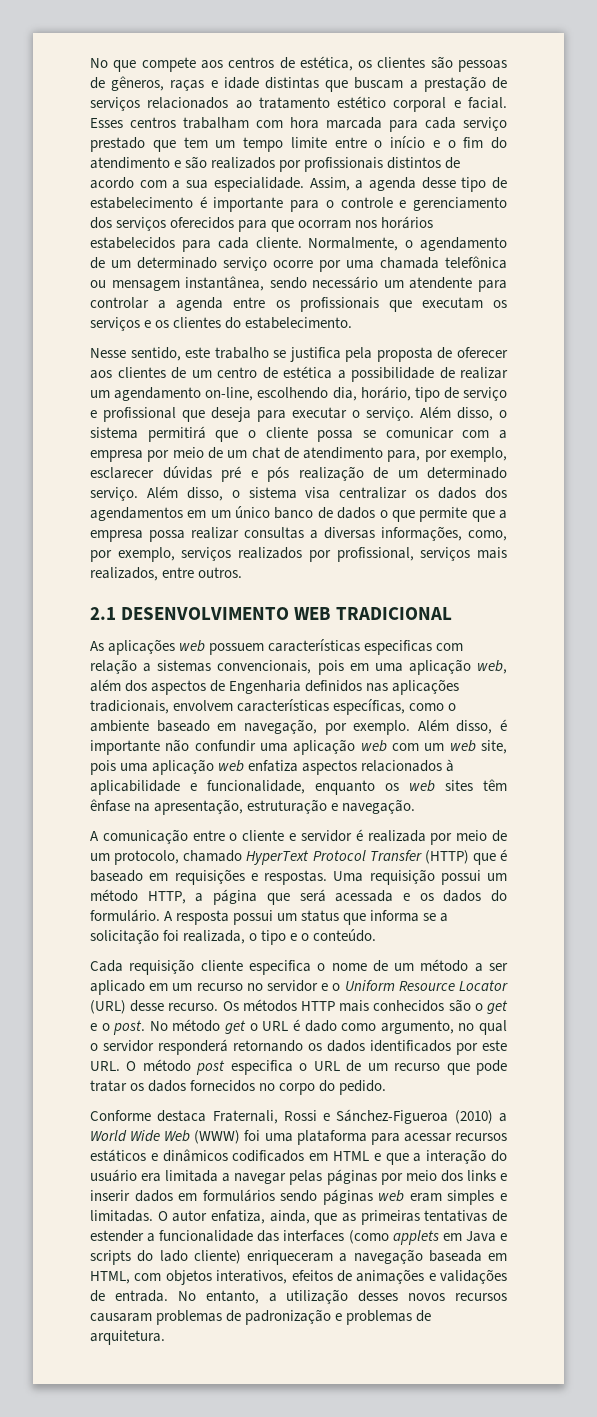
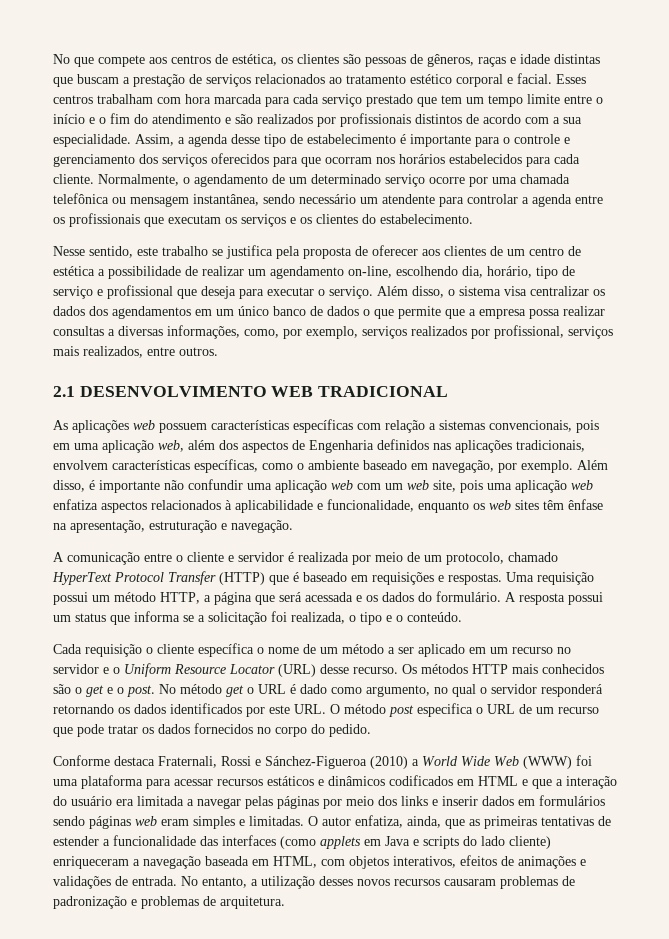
[147,426,508,442] [90,447,508,462] [90,466,507,482] [90,486,297,501] permitirá que o cliente possa se comunicar com a empresa por meio de um chat de atendimento para, por exemplo, esclarecer dúvidas pré e pós realização de um determinado serviço. Além disso, o sistema -> (501, 291) none
[364,640,433,655] especificas -> [293,419,353,433] específicas
[200,960,311,975] cliente especifica -> [146,643,254,657] o cliente específica

